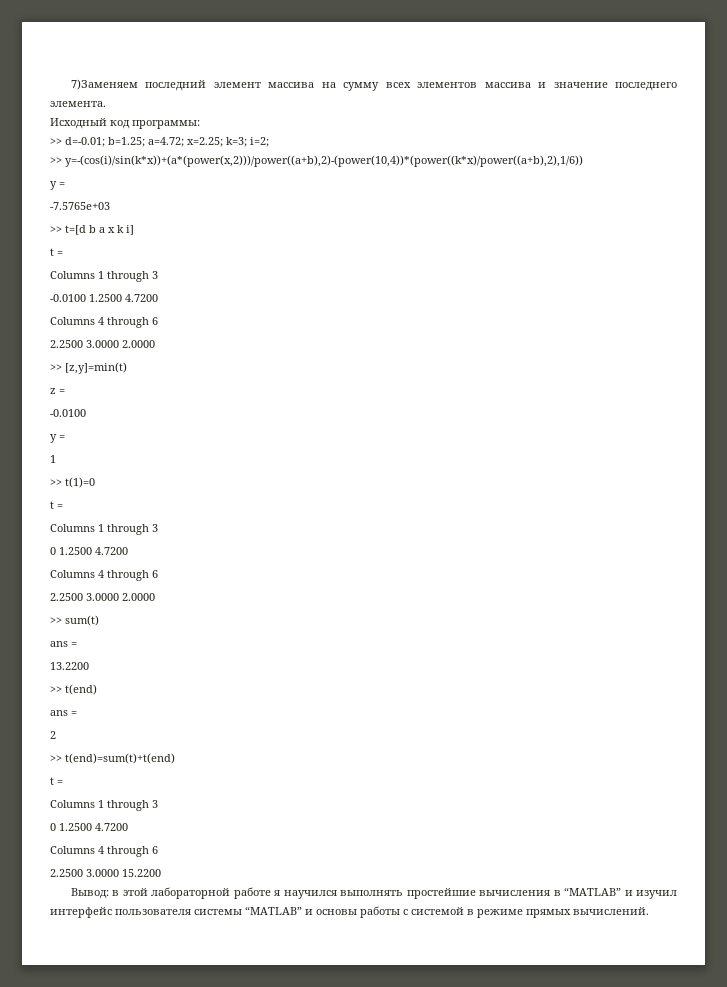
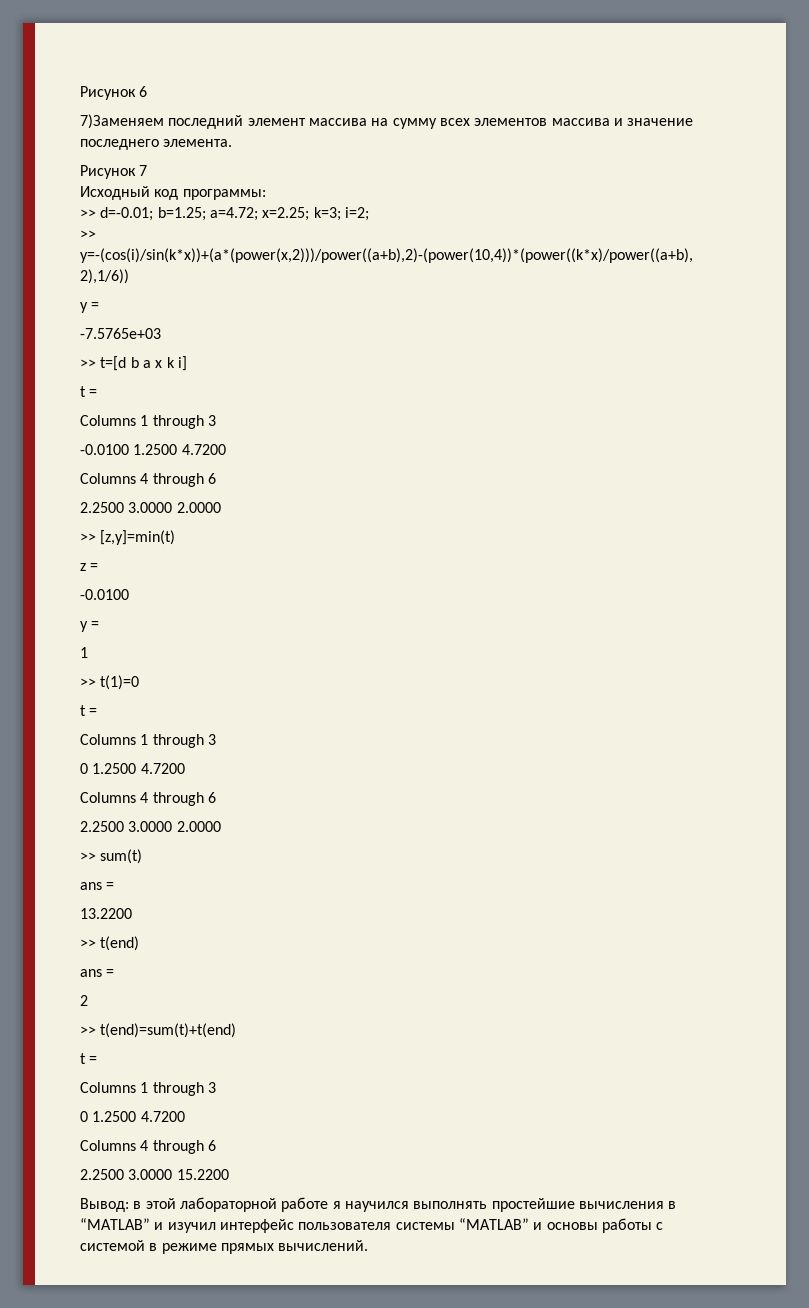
(70, 84) none -> [80,86,148,100] Рисунок 6 //
(106, 104) none -> [80,165,148,179] // Рисунок 7

